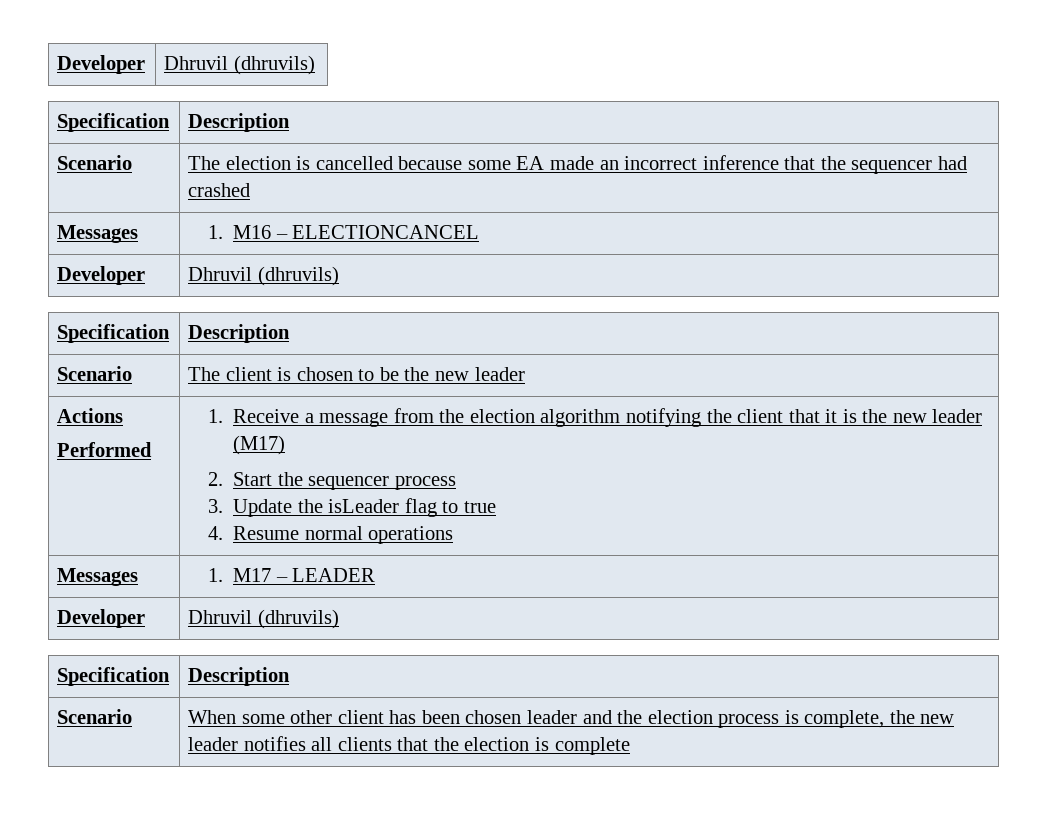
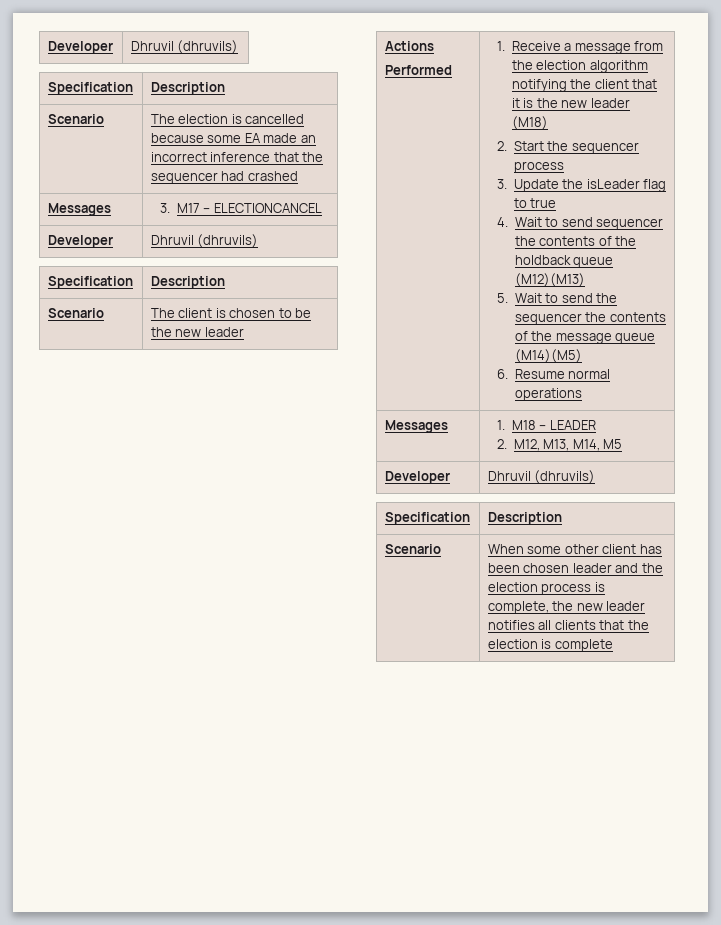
[208,225,272,239] 1. M16 -> [160,203,200,213] 3. M17
[233,435,286,455] (M17) -> [511,116,548,130] (M18)
(224, 533) none -> [514,217,664,230] [514,236,637,246] [514,255,614,268] [514,273,585,287] [497,293,618,303] [514,312,666,325] [514,331,656,344] [514,349,582,363] [497,369,509,379] Wait to send sequencer the contents of the holdback queue (M12)(M13) // 5. Wait to send the sequencer the contents of the message queue (M14)(M5) // 6.
[233,568,272,582] M17 -> [511,420,536,430] M18
(376, 575) none -> [497,439,623,451] // 2. M12, M13, M14, M5

